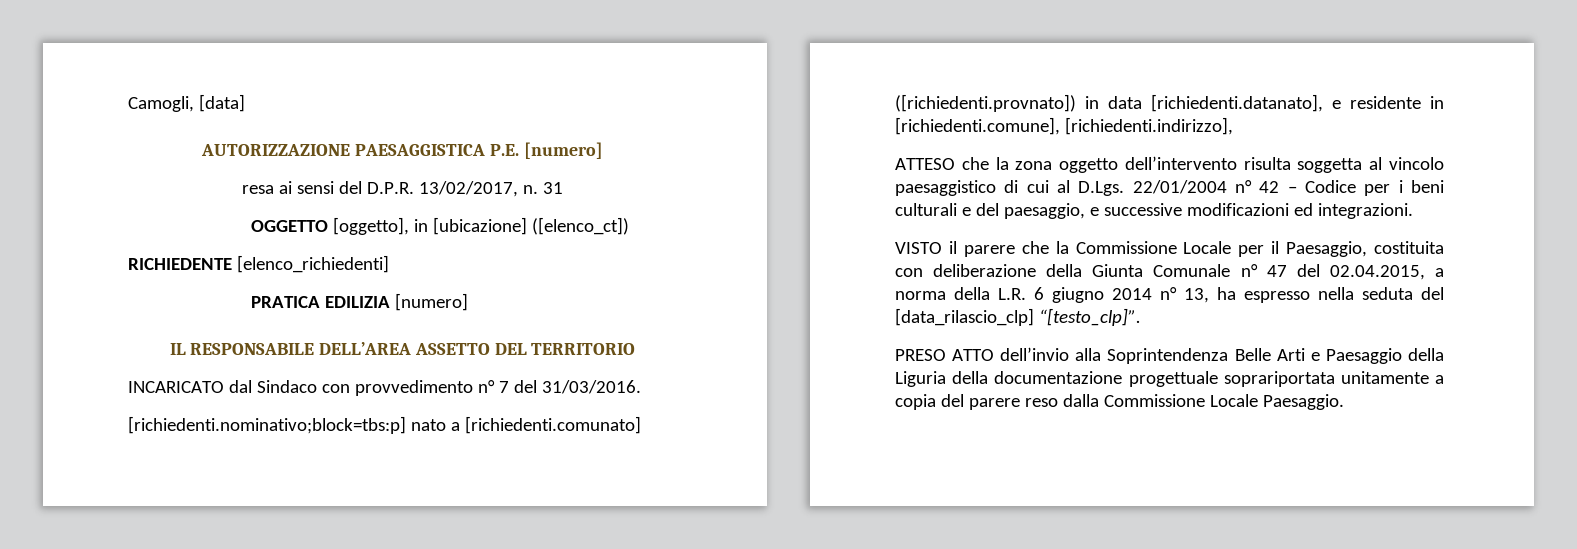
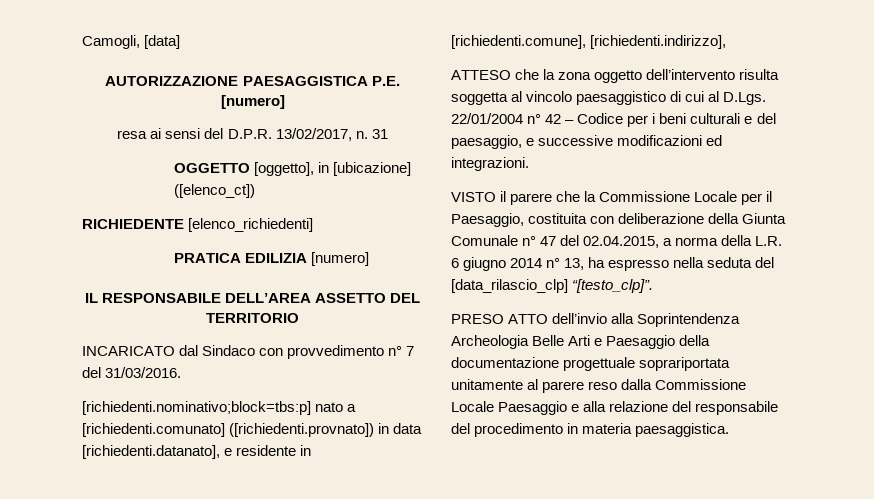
(1229, 356) none -> [451,335,529,349] Archeologia
[895,371,989,387] Liguria della -> (711, 340) none
[1435,375,1444,384] [895,394,964,410] a copia del -> [527,379,539,390] al
[1262,394,1344,410] Paesaggio. -> [498,401,779,415] [451,423,730,437] Paesaggio e alla relazione del responsabile del procedimento in materia paesaggistica.

